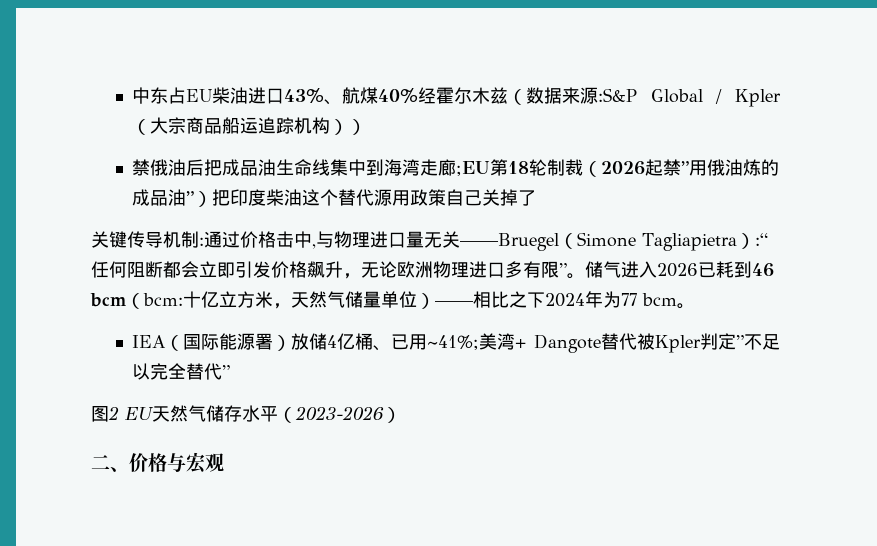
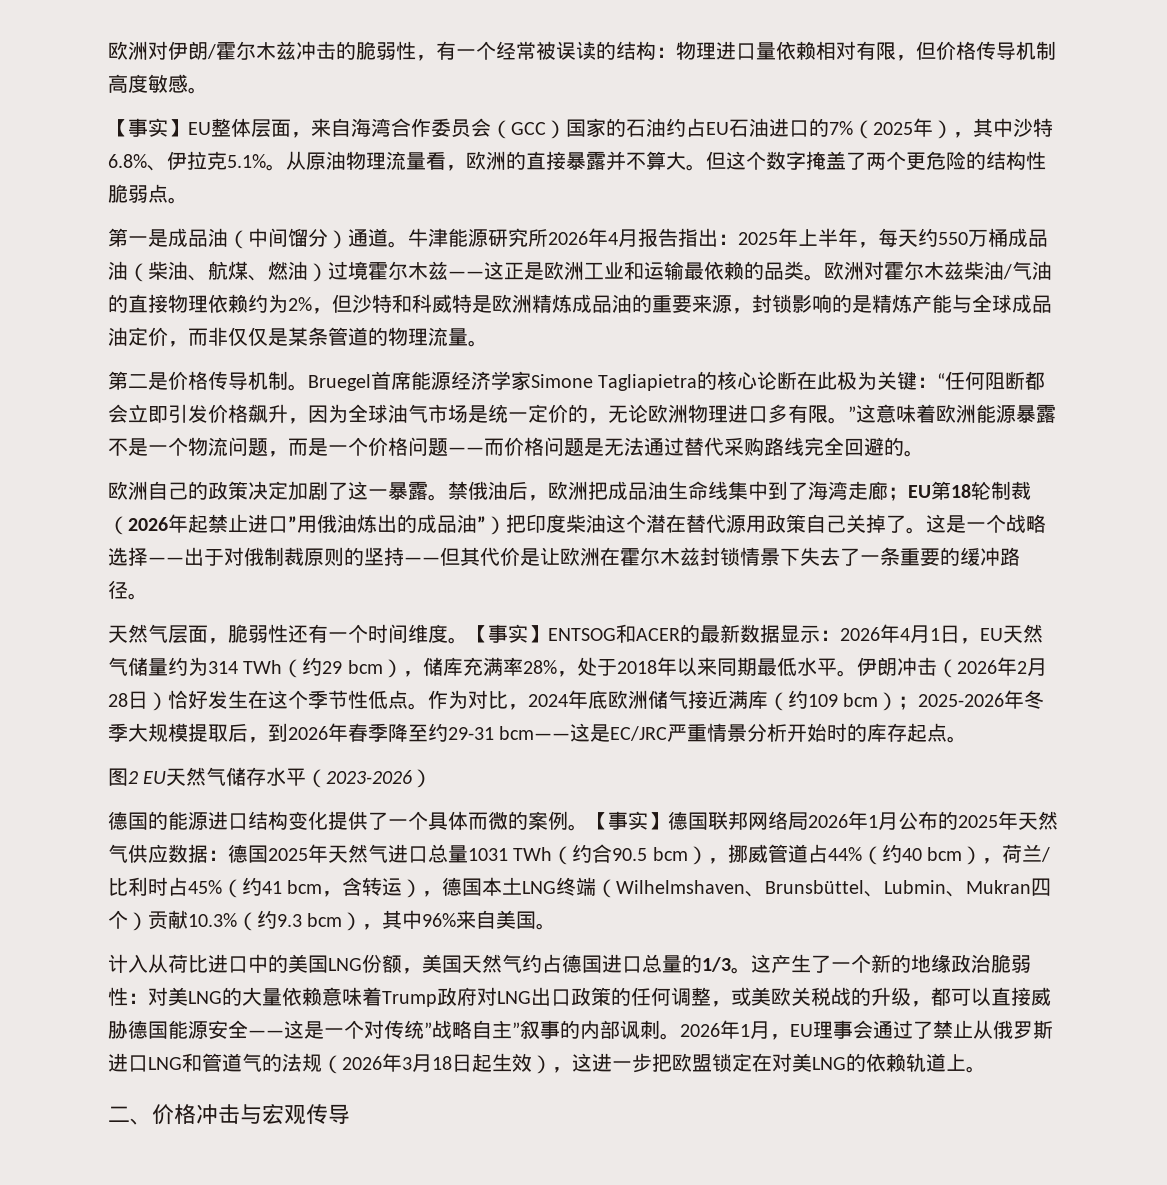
[132,87,781,107] [132,117,367,135] [132,159,780,177] [132,189,537,207] [91,231,768,251] 中东占EU柴油进口43%、航煤40%经霍尔木兹（数据来源:S&P Global / Kpler（大宗商品船运追踪机构）） // 禁俄油后把成品油生命线集中到海湾走廊;EU第18轮制裁（2026起禁”用俄油炼的成品油”）把印度柴油这个替代源用政策自己关掉了 // 关键传导机制:通过价格击中,与物理进口量无关——Bruegel（Simone Tagliapietra）:“ -> [108,41,1056,61] [108,74,208,94] [108,118,1053,139] [108,151,1046,171] [108,184,188,204] [108,228,1048,249] [108,261,1052,282] [108,294,1052,314] [108,327,488,347] [108,371,946,391] 欧洲对伊朗/霍尔木兹冲击的脆弱性，有一个经常被误读的结构：物理进口量依赖相对有限，但价格传导机制高度敏感。 // 【事实】EU整体层面，来自海湾合作委员会（GCC）国家的石油约占EU石油进口的7%（2025年），其中沙特6.8%、伊拉克5.1%。从原油物理流量看，欧洲的直接暴露并不算大。但这个数字掩盖了两个更危险的结构性脆弱点。 // 第一是成品油（中间馏分）通道。牛津能源研究所2026年4月报告指出：2025年上半年，每天约550万桶成品油（柴油、航煤、燃油）过境霍尔木兹——这正是欧洲工业和运输最依赖的品类。欧洲对霍尔木兹柴油/气油的直接物理依赖约为2%，但沙特和科威特是欧洲精炼成品油的重要来源，封锁影响的是精炼产能与全球成品油定价，而非仅仅是某条管道的物理流量。 // 第二是价格传导机制。Bruegel首席能源经济学家Simone Tagliapietra的核心论断在此极为关键：“
(361, 276) none -> [308,404,608,424] 因为全球油气市场是统一定价的，
[559,261,774,279] [90,291,695,309] [132,333,780,353] [132,363,231,380] ”。储气进入2026已耗到46 bcm（bcm:十亿立方米，天然气储量单位）——相比之下2024年为77 bcm。 // IEA（国际能源署）放储4亿桶、已用~41%;美湾+ Dangote替代被Kpler判定”不足以完全替代” -> [828,404,1056,424] [108,437,924,457] [108,481,1031,501] [108,514,1046,535] [108,547,1020,566] [108,580,148,600] [108,624,1043,644] [108,657,1047,678] [108,690,1045,711] [108,723,968,743] 。”这意味着欧洲能源暴露不是一个物流问题，而是一个价格问题——而价格问题是无法通过替代采购路线完全回避的。 // 欧洲自己的政策决定加剧了这一暴露。禁俄油后，欧洲把成品油生命线集中到了海湾走廊；EU第18轮制裁（2026年起禁止进口”用俄油炼出的成品油”）把印度柴油这个潜在替代源用政策自己关掉了。这是一个战略选择——出于对俄制裁原则的坚持——但其代价是让欧洲在霍尔木兹封锁情景下失去了一条重要的缓冲路径。 // 天然气层面，脆弱性还有一个时间维度。【事实】ENTSOG和ACER的最新数据显示：2026年4月1日，EU天然气储量约为314 TWh（约29 bcm），储库充满率28%，处于2018年以来同期最低水平。伊朗冲击（2026年2月28日）恰好发生在这个季节性低点。作为对比，2024年底欧洲储气接近满库（约109 bcm）；2025-2026年冬季大规模提取后，到2026年春季降至约29-31 bcm——这是EC/JRC严重情景分析开始时的库存起点。
(401, 415) none -> [108,811,1058,831] [108,844,1051,865] [108,877,1052,898] [108,910,557,931] [108,954,1031,974] [108,987,1051,1007] [108,1020,1053,1040] [108,1053,986,1074] // 德国的能源进口结构变化提供了一个具体而微的案例。【事实】德国联邦网络局2026年1月公布的2025年天然气供应数据：德国2025年天然气进口总量1031 TWh（约合90.5 bcm），挪威管道占44%（约40 bcm），荷兰/比利时占45%（约41 bcm，含转运），德国本土LNG终端（Wilhelmshaven、Brunsbüttel、Lubmin、Mukran四个）贡献10.3%（约9.3 bcm），其中96%来自美国。 // 计入从荷比进口中的美国LNG份额，美国天然气约占德国进口总量的1/3。这产生了一个新的地缘政治脆弱性：对美LNG的大量依赖意味着Trump政府对LNG出口政策的任何调整，或美欧关税战的升级，都可以直接威胁德国能源安全——这是一个对传统”战略自主”叙事的内部讽刺。2026年1月，EU理事会通过了禁止从俄罗斯进口LNG和管道气的法规（2026年3月18日起生效），这进一步把欧盟锁定在对美LNG的依赖轨道上。
[167,452,224,474] 与宏观 -> [196,1104,350,1125] 冲击与宏观传导

